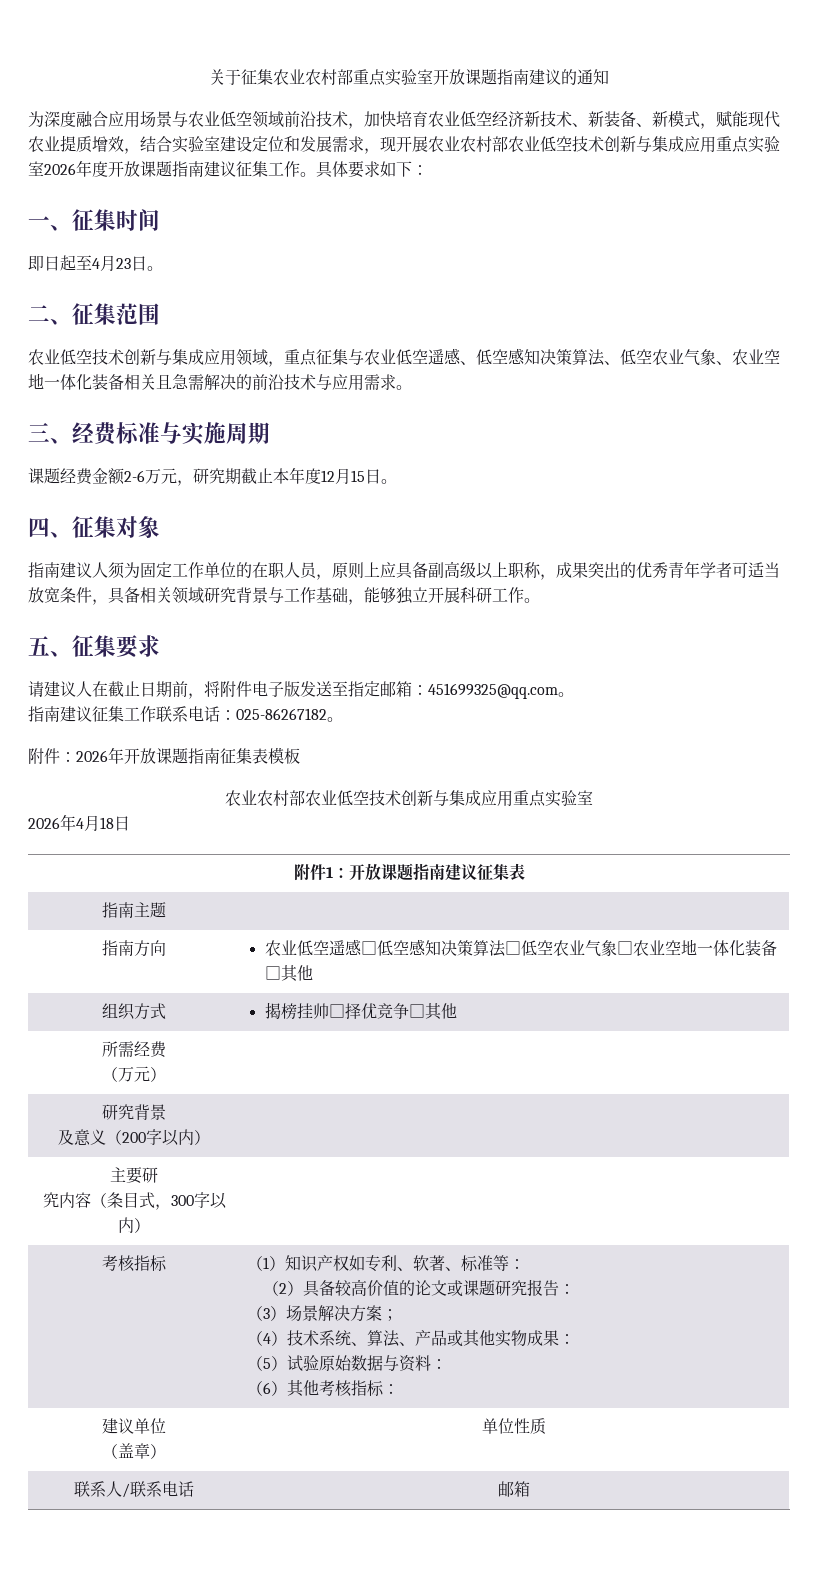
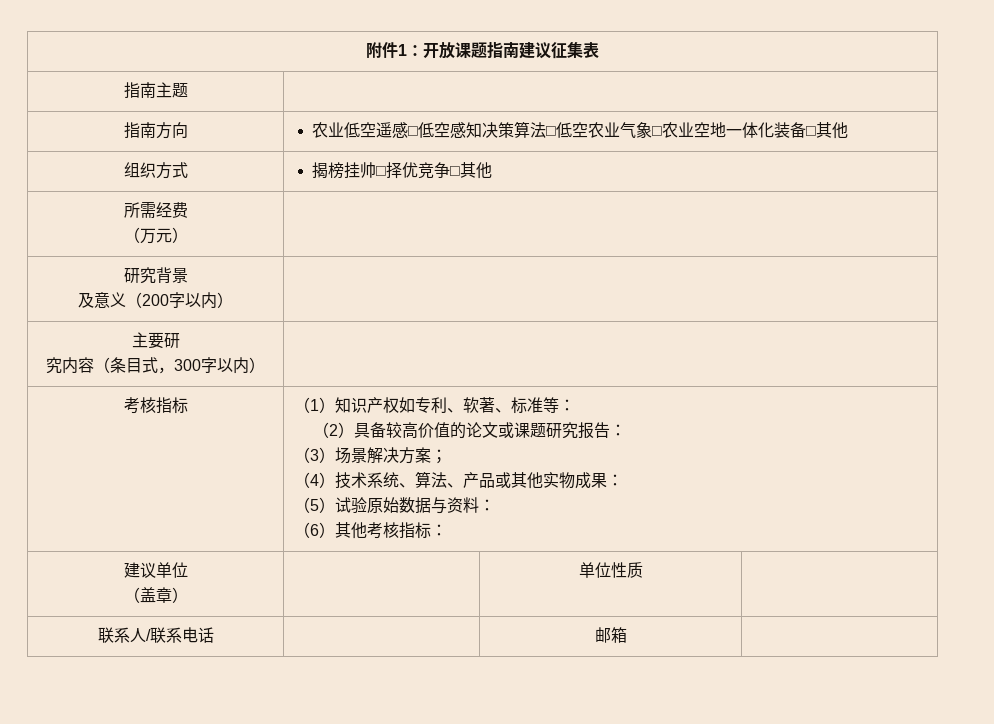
[209,69,609,86] [28,110,780,129] [28,135,780,154] [28,160,428,178] [28,209,160,231] [28,255,163,271] [28,303,160,325] [28,348,780,367] [28,373,412,391] [28,422,270,445] [28,467,397,486] [28,516,160,538] [28,561,780,580] [28,587,540,605] [28,635,160,658] [28,681,574,699] [28,706,343,722] [28,747,300,765] [225,790,593,807] [28,814,130,831] 关于征集农业农村部重点实验室开放课题指南建议的通知 // 为深度融合应用场景与农业低空领域前沿技术，加快培育农业低空经济新技术、新装备、新模式，赋能现代农业提质增效，结合实验室建设定位和发展需求，现开展农业农村部农业低空技术创新与集成应用重点实验室2026年度开放课题指南建议征集工作。具体要求如下： // 一、征集时间 // 即日起至4月23日。 // 二、征集范围 // 农业低空技术创新与集成应用领域，重点征集与农业低空遥感、低空感知决策算法、低空农业气象、农业空地一体化装备相关且急需解决的前沿技术与应用需求。 // 三、经费标准与实施周期 // 课题经费金额2-6万元，研究期截止本年度12月15日。 // 四、征集对象 // 指南建议人须为固定工作单位的在职人员，原则上应具备副高级以上职称，成果突出的优秀青年学者可适当放宽条件，具备相关领域研究背景与工作基础，能够独立开展科研工作。 // 五、征集要求 // 请建议人在截止日期前，将附件电子版发送至指定邮箱：451699325@qq.com。 // 指南建议征集工作联系电话：025-86267182。 // 附件：2026年开放课题指南征集表模板 // 农业农村部农业低空技术创新与集成应用重点实验室 // 2026年4月18日 // -> (366, 50) none

